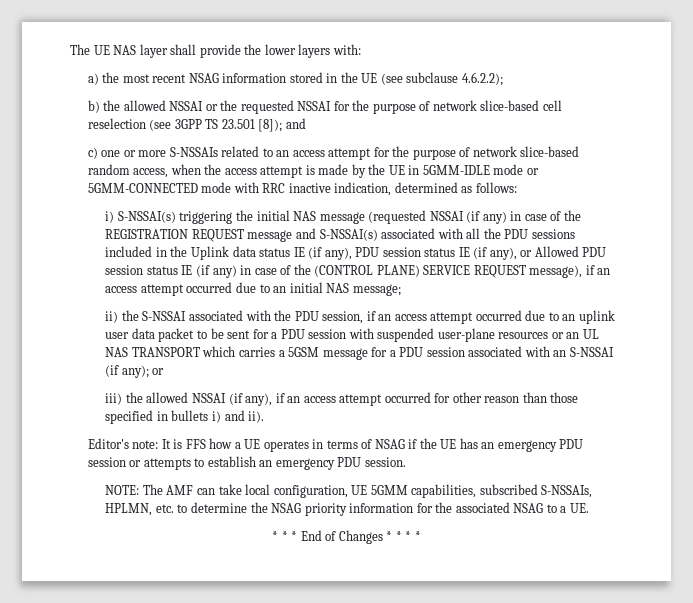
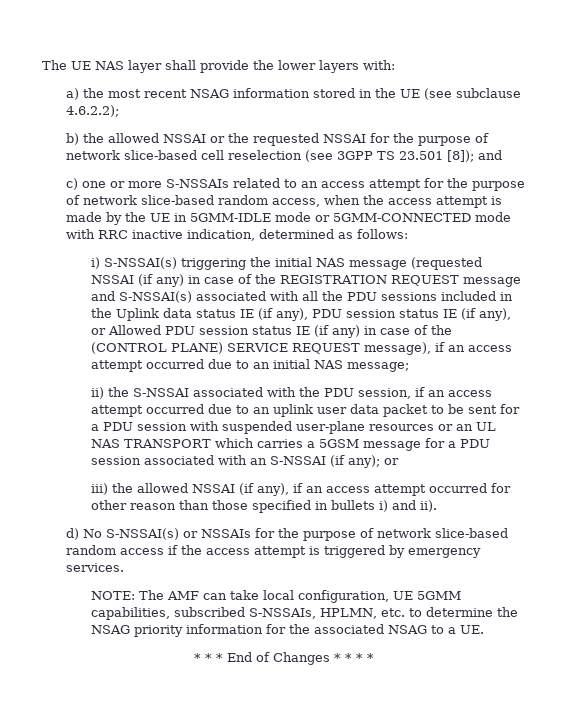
[87,438,584,452] [87,456,406,470] Editor's note: It is FFS how a UE operates in terms of NSAG if the UE has an emergency PDU session or attempts to establish an emergency PDU session. -> [66,528,509,541] [66,545,482,558] [66,563,125,572] d) No S-NSSAI(s) or NSSAIs for the purpose of network slice-based random access if the access attempt is triggered by emergency services.

